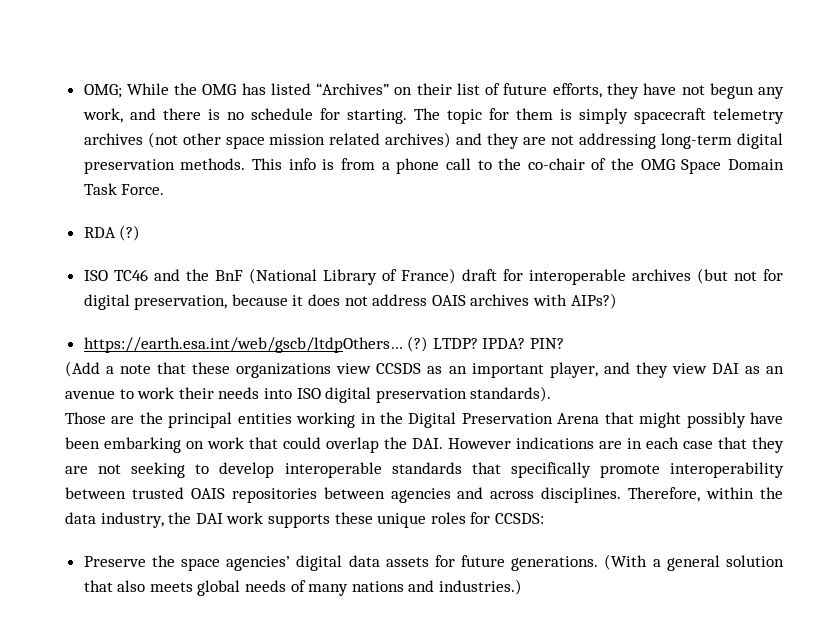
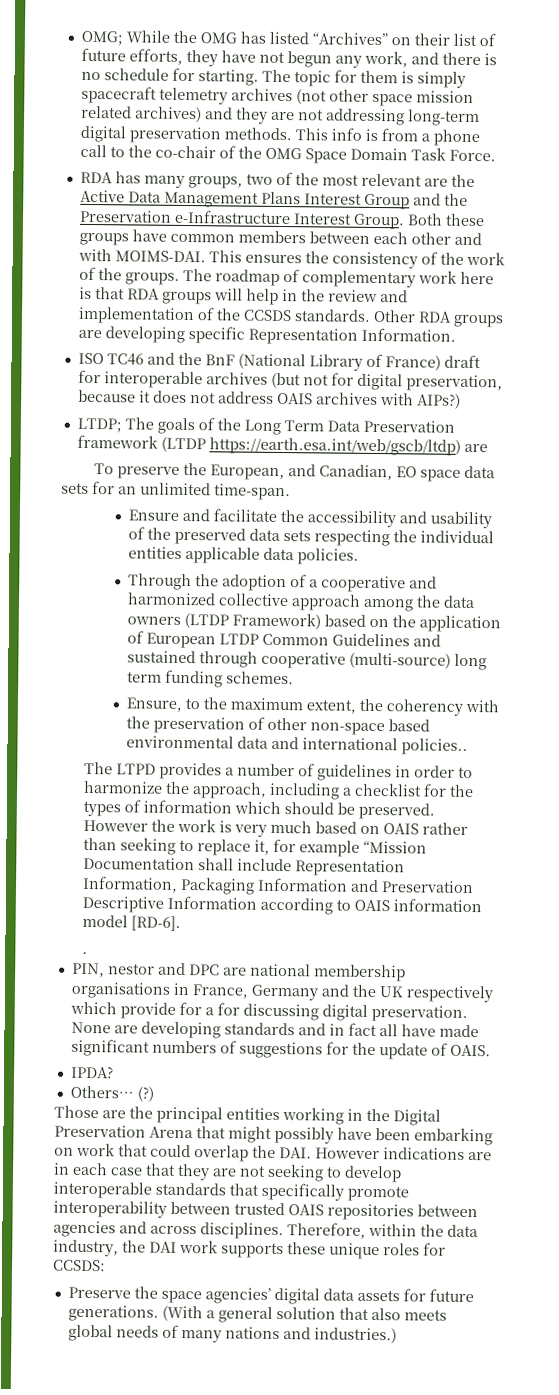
[119,225,141,241] (?) -> [114,171,475,189] [79,189,468,210] [78,209,485,230] [78,229,482,246] [77,248,505,269] [78,266,494,288] [78,286,408,305] [77,306,504,328] [77,326,456,345] has many groups, two of the most relevant are the Active Data Management Plans Interest Group and the Preservation e-Infrastructure Interest Group. Both these groups have common members between each other and with MOIMS-DAI. This ensures the consistency of the work of the groups. The roadmap of complementary work here is that RDA groups will help in the review and implementation of the CCSDS standards. Other RDA groups are developing specific Representation Information.
[83,336,565,353] [65,361,784,378] [65,386,552,403] https://earth.esa.int/web/gscb/ltdpOthers… (?) LTDP? IPDA? PIN? // (Add a note that these organizations view CCSDS as an important player, and they view DAI as an avenue to work their needs into ISO digital preservation standards). -> [76,417,455,435] [76,434,488,456] [93,462,495,482] [61,481,291,501] [127,508,492,529] [127,526,494,547] [127,546,359,565] [127,573,437,593] [126,592,475,612] [126,612,501,633] [126,630,441,649] [126,650,487,671] [126,669,294,688] [125,697,499,716] [125,716,430,736] [125,735,468,755] [83,761,473,782] [82,780,474,800] [82,799,435,820] [82,818,468,837] [82,837,427,857] [82,856,405,877] [81,875,474,895] [81,895,482,915] [81,914,181,931] [81,951,88,955] [71,962,406,982] [70,981,493,1003] [69,1001,468,1022] [70,1021,479,1039] [70,1038,491,1060] [70,1065,114,1079] [69,1085,154,1102] LTDP; The goals of the Long Term Data Preservation framework (LTDP https://earth.esa.int/web/gscb/ltdp) are // To preserve the European, and Canadian, EO space data sets for an unlimited time-span. // Ensure and facilitate the accessibility and usability of the preserved data sets respecting the individual entities applicable data policies. // Through the adoption of a cooperative and harmonized collective approach among the data owners (LTDP Framework) based on the application of European LTDP Common Guidelines and sustained through cooperative (multi-source) long term funding schemes. // Ensure, to the maximum extent, the coherency with the preservation of other non-space based environmental data and international policies.. // The LTPD provides a number of guidelines in order to harmonize the approach, including a checklist for the types of information which should be preserved. However the work is very much based on OAIS rather than seeking to replace it, for example “Mission Documentation shall include Representation Information, Packaging Information and Preservation Descriptive Information according to OAIS information model [RD-6]. // . // PIN, nestor and DPC are national membership organisations in France, Germany and the UK respectively which provide for a for discussing digital preservation. None are developing standards and in fact all have made significant numbers of suggestions for the update of OAIS. // IPDA? // Others… (?)

